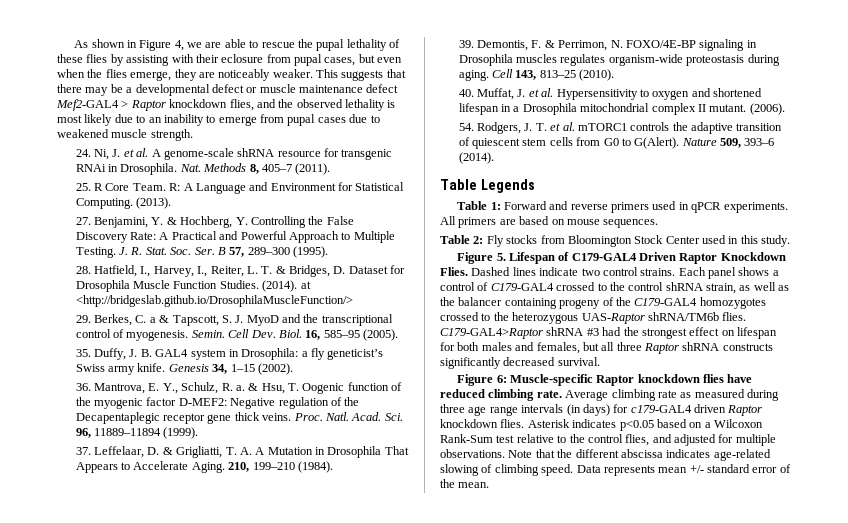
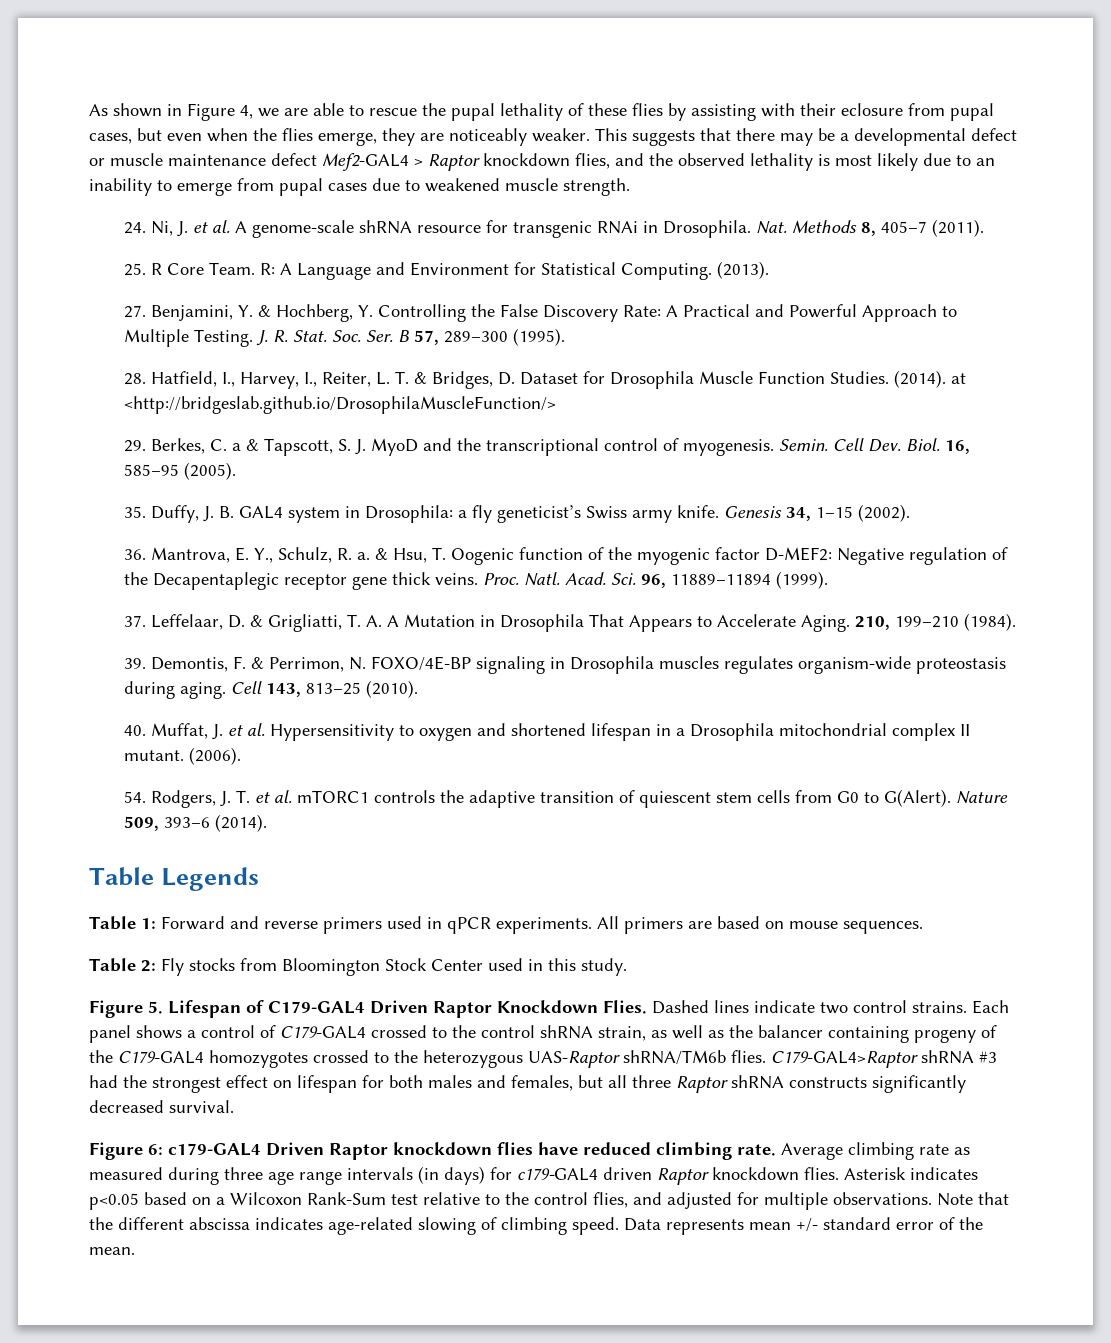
[509,374,593,386] Muscle-specific -> [168,1142,324,1156] c179-GAL4 Driven

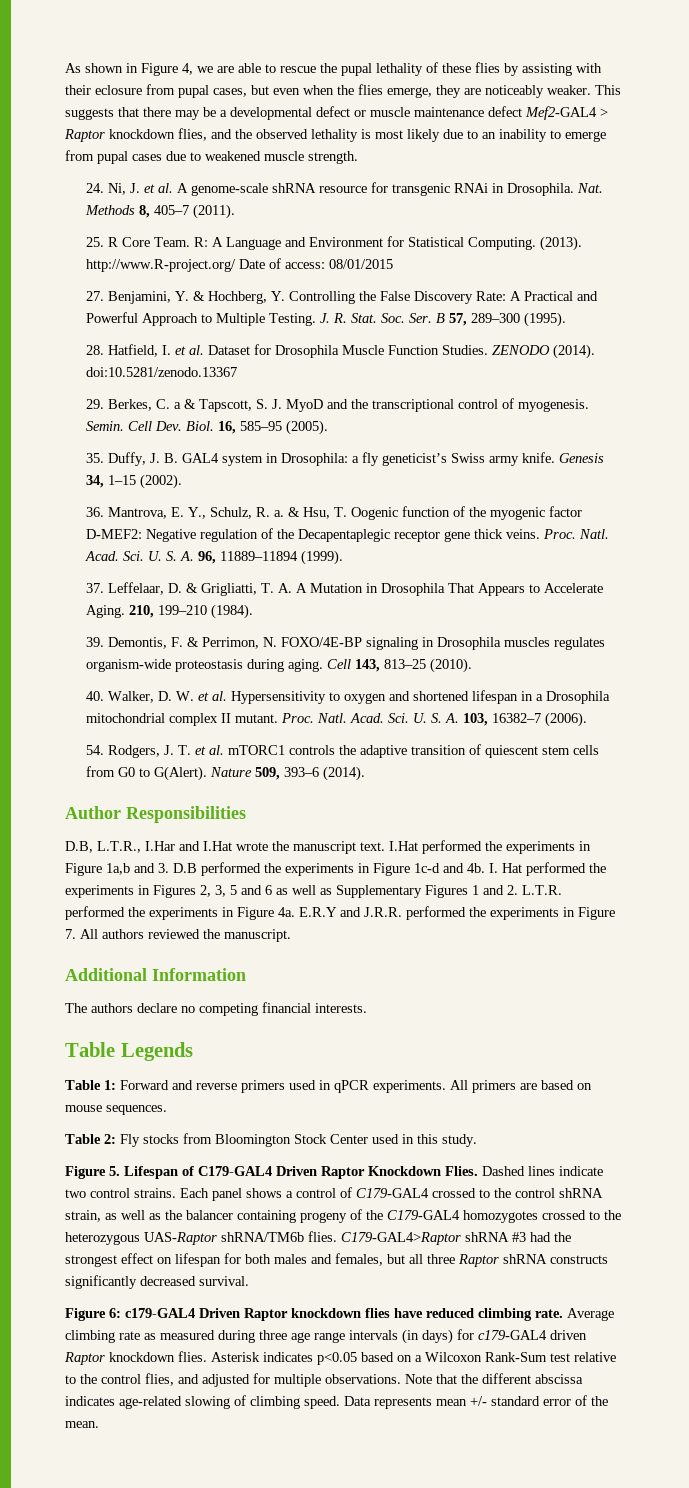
(770, 270) none -> [86,258,394,272] http://www.R-project.org/ Date of access: 08/01/2015
[222,371,516,389] I., Harvey, I., Reiter, L. T. & Bridges, D. -> [162,345,205,355] I. et al.
[894,370,967,388] [124,396,557,414] (2014). at <http://bridgeslab.github.io/DrosophilaMuscleFunction/> -> [492,344,596,359] [86,367,238,377] ZENODO (2014). doi:10.5281/zenodo.13367
(637, 579) none -> [148,551,195,561] U. S. A.
[151,723,224,740] Muffat, J. -> [108,691,195,703] Walker, D. W.
(185, 755) none -> [281,713,542,726] Proc. Natl. Acad. Sci. U. S. A. 103, 16382–7
(268, 823) none -> [65,806,246,823] [65,840,591,854] [65,862,606,876] [65,885,562,898] [65,906,615,920] [65,929,291,942] [65,968,246,981] [65,1002,367,1016] // Author Responsibilities // D.B, L.T.R., I.Har and I.Hat wrote the manuscript text. I.Hat performed the experiments in Figure 1a,b and 3. D.B performed the experiments in Figure 1c-d and 4b. I. Hat performed the experiments in Figures 2, 3, 5 and 6 as well as Supplementary Figures 1 and 2. L.T.R. performed the experiments in Figure 4a. E.R.Y and J.R.R. performed the experiments in Figure 7. All authors reviewed the manuscript. // Additional Information // The authors declare no competing financial interests.

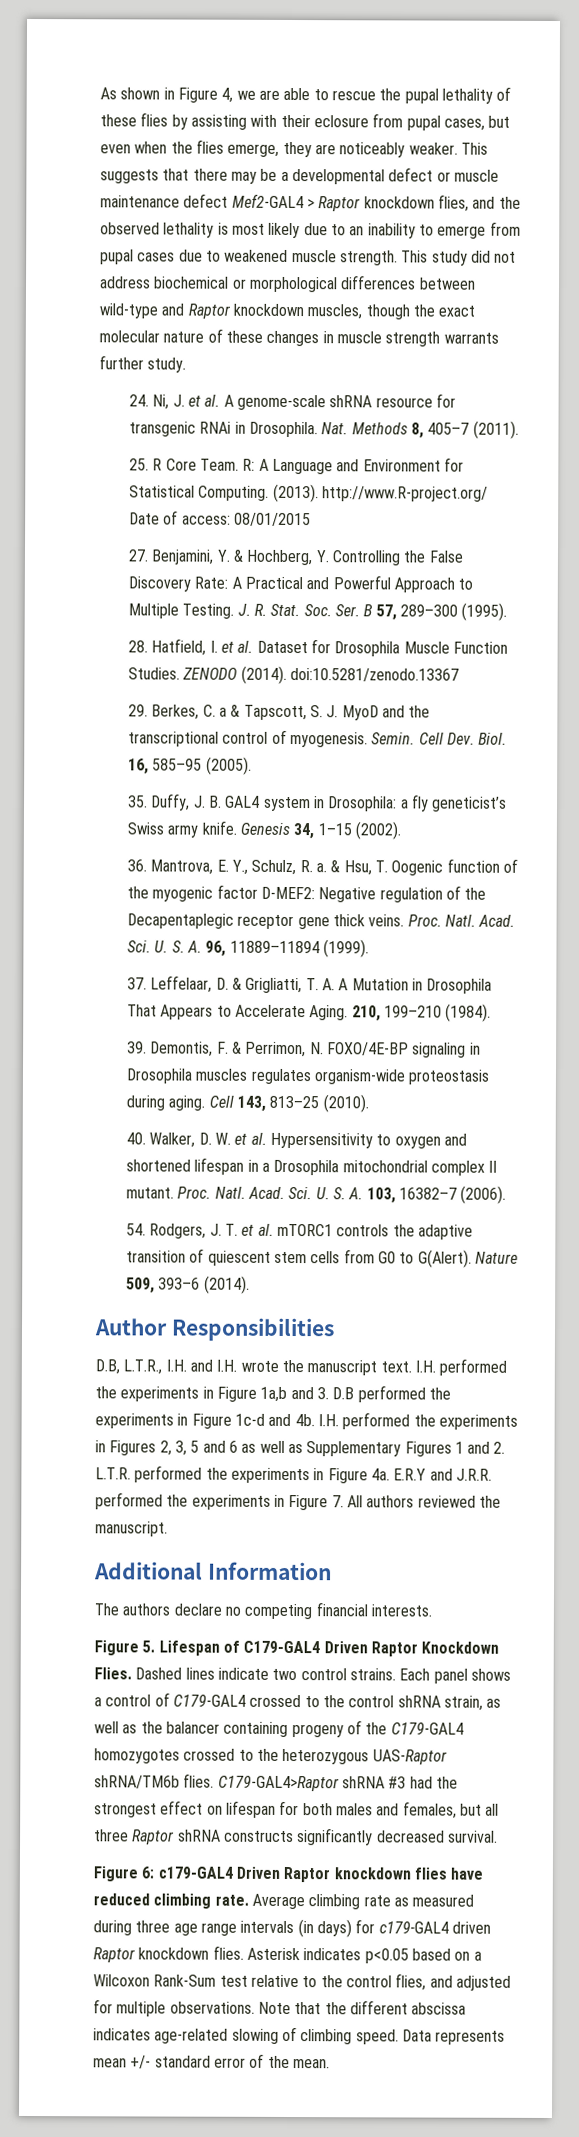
(358, 157) none -> [401,250,517,266] [99,275,476,293] [99,303,476,320] [99,328,499,347] [99,355,187,373] This study did not address biochemical or morphological differences between wild-type and Raptor knockdown muscles, though the exact molecular nature of these changes in muscle strength warrants further study.
[145,841,232,851] I.Har and I.Hat -> [165,1359,238,1372] I.H. and I.H.
[389,841,418,851] I.Hat -> [414,1360,436,1373] I.H.
[489,863,522,873] I. Hat -> [317,1414,339,1427] I.H.
[65,1042,193,1061] [65,1080,592,1093] [65,1105,167,1115] [65,1133,477,1147] // Table Legends // Table 1: Forward and reverse primers used in qPCR experiments. All primers are based on mouse sequences. // Table 2: Fly stocks from Bloomington Stock Center used in this study. -> (432, 1610) none

